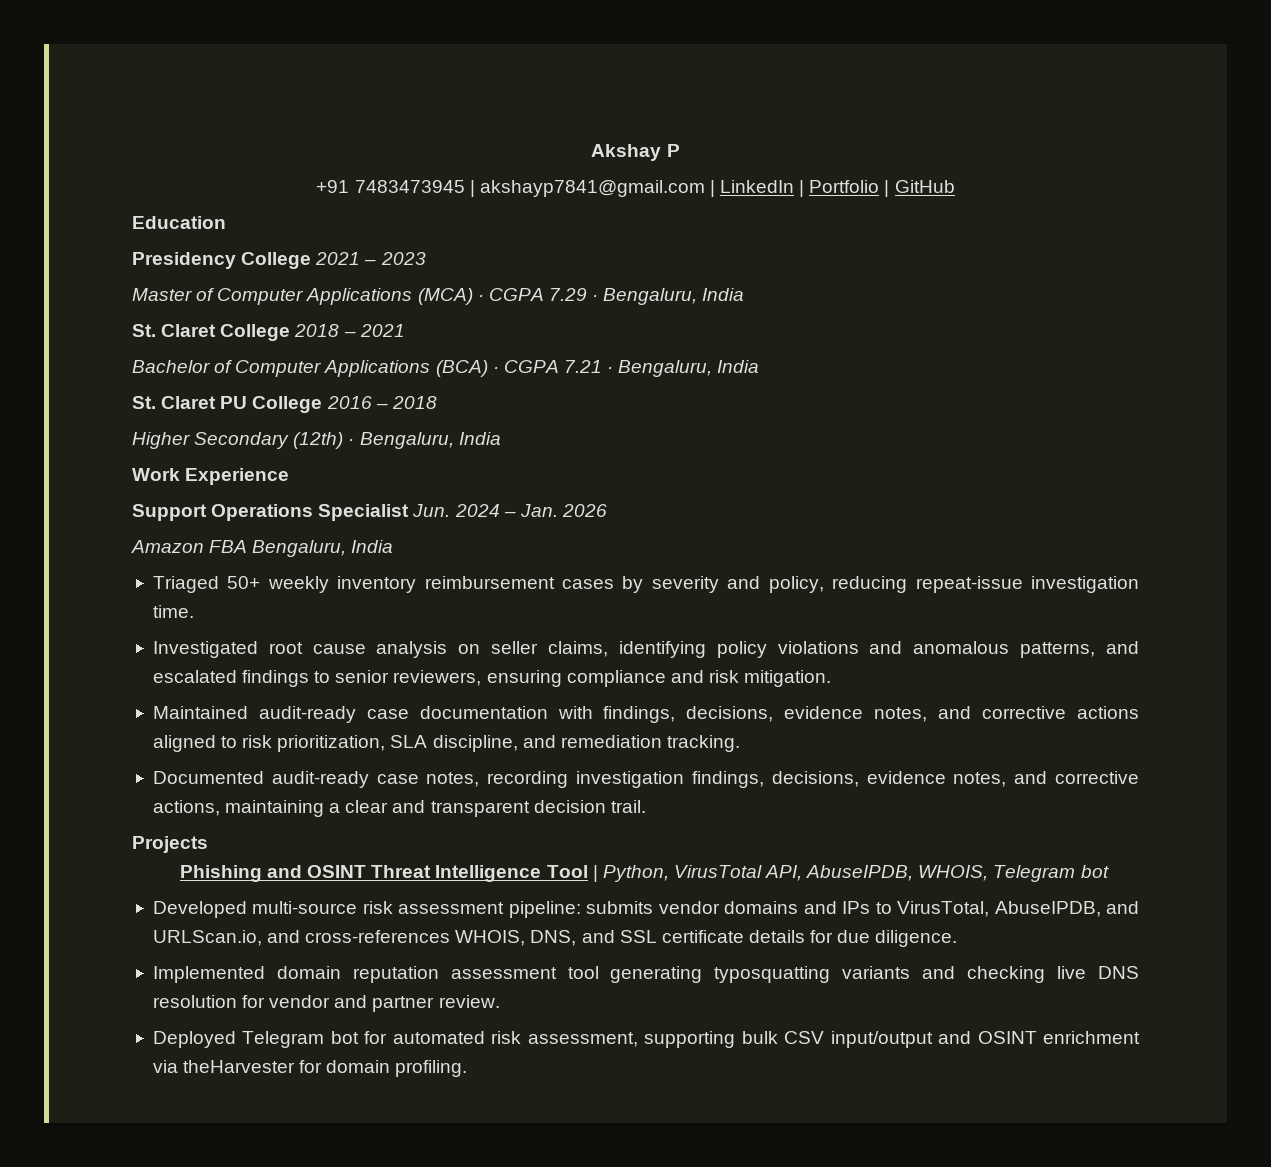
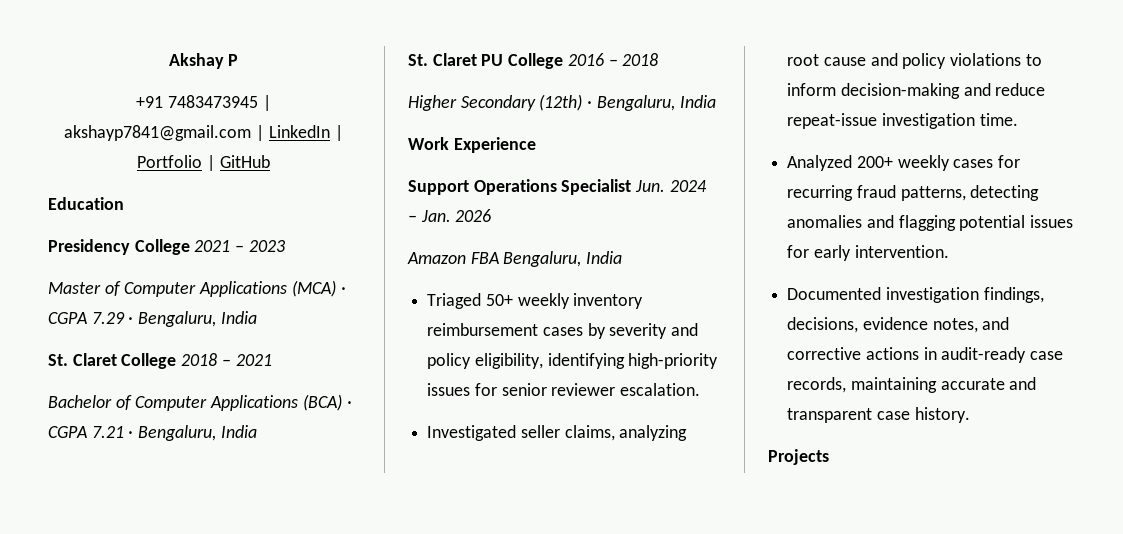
[768,576,1139,593] [152,605,194,618] [152,641,1139,658] [152,670,832,687] [152,706,593,723] policy, reducing repeat-issue investigation time. // Investigated root cause analysis on seller claims, identifying policy violations and anomalous patterns, and escalated findings to senior reviewers, ensuring compliance and risk mitigation. // Maintained audit-ready case documentation with -> [427,353,719,369] [427,383,701,396] [427,425,688,441] [787,53,1042,69] [787,83,1046,99] [787,113,1018,129] [787,155,1021,171] [787,185,1040,201] [787,215,1074,231] [787,245,949,261] [787,287,979,303] policy eligibility, identifying high-priority issues for senior reviewer escalation. // Investigated seller claims, analyzing root cause and policy violations to inform decision-making and reduce repeat-issue investigation time. // Analyzed 200+ weekly cases for recurring fraud patterns, detecting anomalies and flagging potential issues for early intervention. // Documented investigation
[152,735,740,752] [152,771,1140,788] [152,800,646,817] [132,836,208,853] [179,865,1109,882] [152,901,1139,918] [152,930,958,947] [152,966,1139,983] [152,995,500,1012] [152,1031,1140,1048] [152,1060,468,1077] aligned to risk prioritization, SLA discipline, and remediation tracking. // Documented audit-ready case notes, recording investigation findings, decisions, evidence notes, and corrective actions, maintaining a clear and transparent decision trail. // Projects // Phishing and OSINT Threat Intelligence Tool | Python, VirusTotal API, AbuseIPDB, WHOIS, Telegram bot // Developed multi-source risk assessment pipeline: submits vendor domains and IPs to VirusTotal, AbuseIPDB, and URLScan.io, and cross-references WHOIS, DNS, and SSL certificate details for due diligence. // Implemented domain reputation assessment tool generating typosquatting variants and checking live DNS resolution for vendor and partner review. // Deployed Telegram bot for automated risk assessment, supporting bulk CSV input/output and OSINT enrichment via theHarvester for domain profiling. -> [923,347,1064,363] [787,377,1037,393] [787,407,970,423] [768,449,829,465] in audit-ready case records, maintaining accurate and transparent case history. // Projects

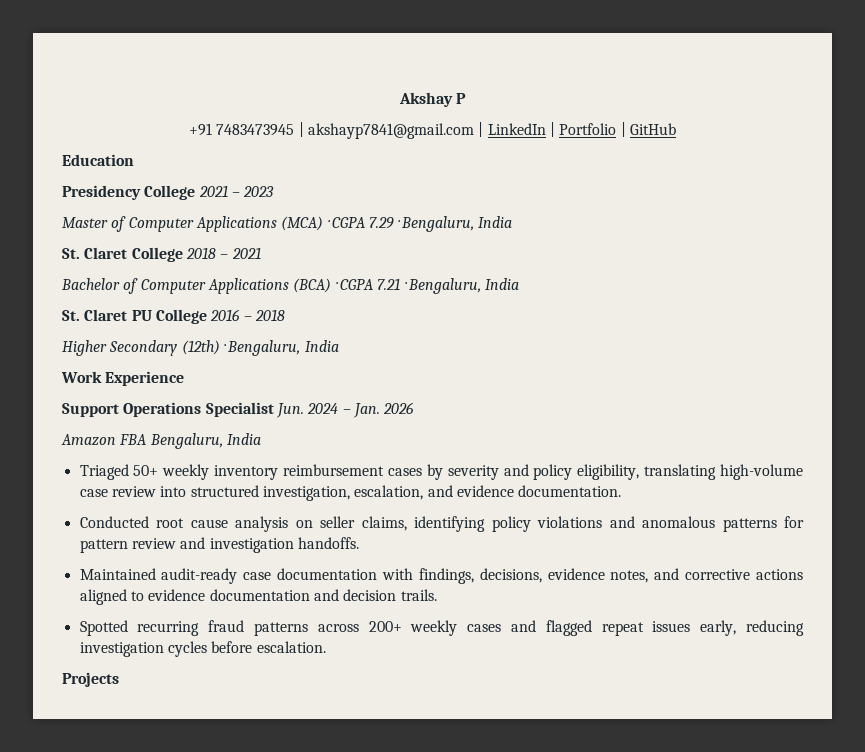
[547,353,719,369] [427,383,701,396] [427,425,688,441] [787,53,1042,69] [787,83,1046,99] [787,113,1018,129] [787,155,1021,171] [787,185,1040,201] [787,215,1074,231] [787,245,949,261] [787,287,979,303] identifying high-priority issues for senior reviewer escalation. // Investigated seller claims, analyzing root cause and policy violations to inform decision-making and reduce repeat-issue investigation time. // Analyzed 200+ weekly cases for recurring fraud patterns, detecting anomalies and flagging potential issues for early intervention. // Documented investigation -> [644,464,804,480] [79,485,622,501] [79,516,804,532] [79,537,359,553] [79,568,414,584] translating high-volume case review into structured investigation, escalation, and evidence documentation. // Conducted root cause analysis on seller claims, identifying policy violations and anomalous patterns for pattern review and investigation handoffs. // Maintained audit-ready case documentation with
[923,347,1064,363] [787,377,1037,393] [787,407,970,423] in audit-ready case records, maintaining accurate and transparent case history. -> [79,589,437,605] [79,620,804,636] [79,641,326,657] aligned to evidence documentation and decision trails. // Spotted recurring fraud patterns across 200+ weekly cases and flagged repeat issues early, reducing investigation cycles before escalation.

